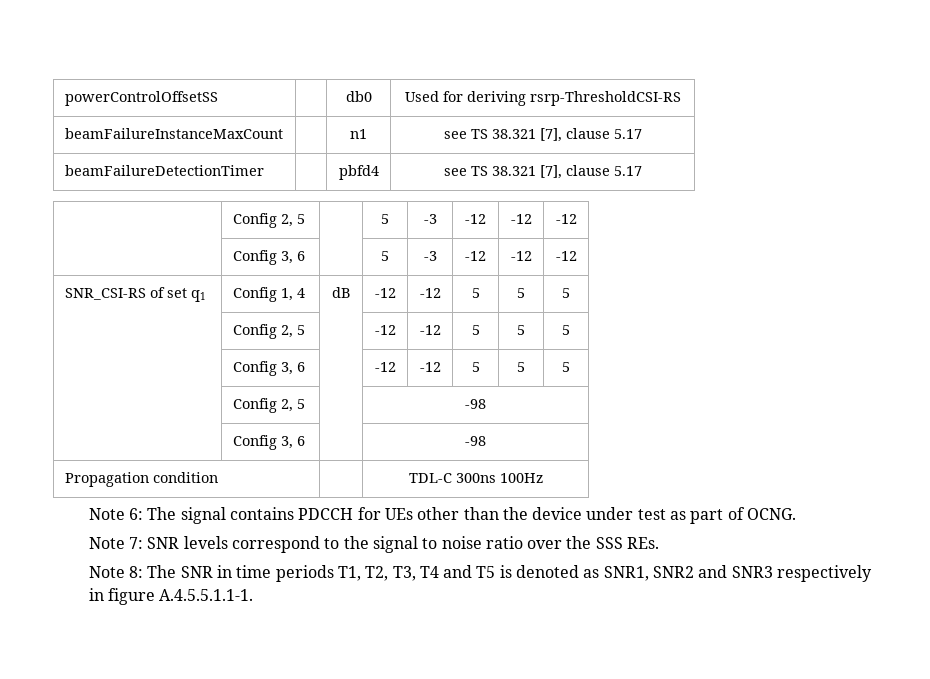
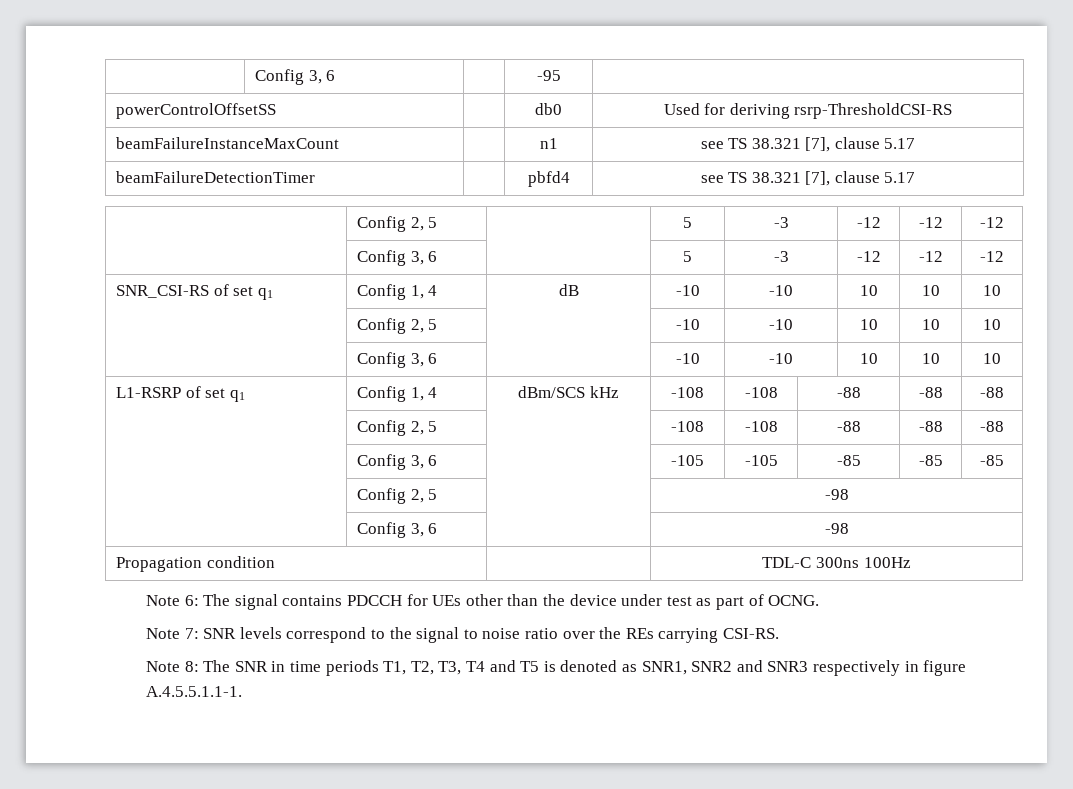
(64, 98) none -> [254,69,336,85] [536,70,561,81] | Config 3, 6 | | -95 | //
[374,288,396,298] [419,288,441,298] [471,288,480,298] [517,288,525,298] [562,288,570,298] [232,324,305,339] [374,325,396,335] [419,325,441,335] [471,325,480,335] [517,325,525,335] [562,325,570,335] [232,361,305,376] [374,362,396,372] [419,362,441,372] [471,362,480,372] [517,362,525,372] [562,362,570,372] -12 | -12 | 5 | 5 | 5 // | Config 2, 5 | | -12 | -12 | 5 | 5 | 5 // | Config 3, 6 | | -12 | -12 | 5 | 5 | 5 -> [675,285,700,296] [769,285,793,296] [859,285,878,296] [921,285,940,296] [983,285,1001,296] [356,318,438,334] [675,319,700,330] [769,319,793,330] [859,319,878,330] [921,319,940,330] [983,319,1001,330] [356,352,438,368] [675,353,700,364] [769,353,793,364] [859,353,878,364] [921,353,940,364] [983,353,1001,364] [115,386,245,402] [356,386,438,402] [518,386,619,398] [671,387,704,398] [744,387,778,398] [836,387,861,398] [918,387,943,398] [980,387,1004,398] [356,420,438,436] [671,421,704,432] [744,421,778,432] [836,421,861,432] [918,421,943,432] [980,421,1004,432] [356,454,438,470] [671,455,704,466] [744,455,778,466] [836,455,861,466] [918,455,943,466] [980,455,1004,466] -10 | -10 | 10 | 10 | 10 // | Config 2, 5 | | -10 | -10 | 10 | 10 | 10 // | Config 3, 6 | | -10 | -10 | 10 | 10 | 10 // L1-RSRP of set q1 | Config 1, 4 | dBm/SCS kHz | -108 | -108 | -88 | -88 | -88 // | Config 2, 5 | | -108 | -108 | -88 | -88 | -88 // | Config 3, 6 | | -105 | -105 | -85 | -85 | -85
[595,537,660,549] SSS REs. -> [625,628,779,643] REs carrying CSI-RS.

